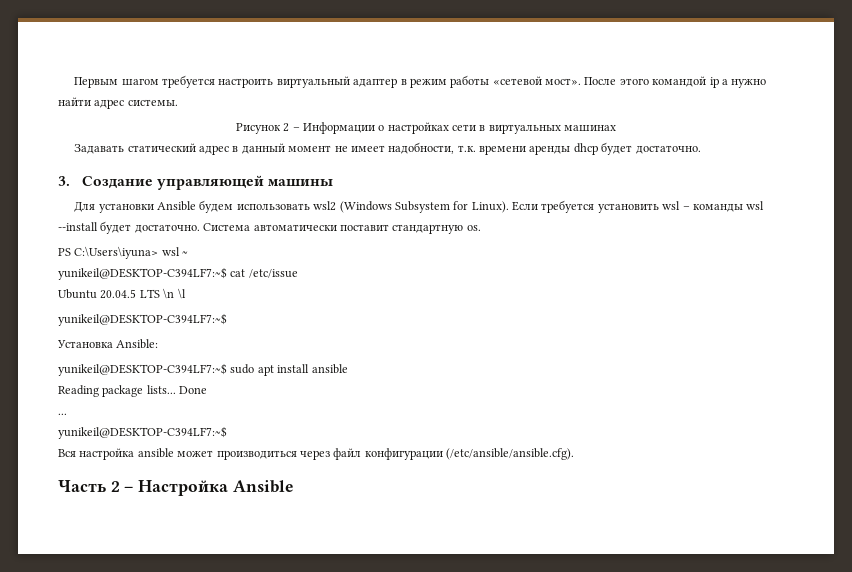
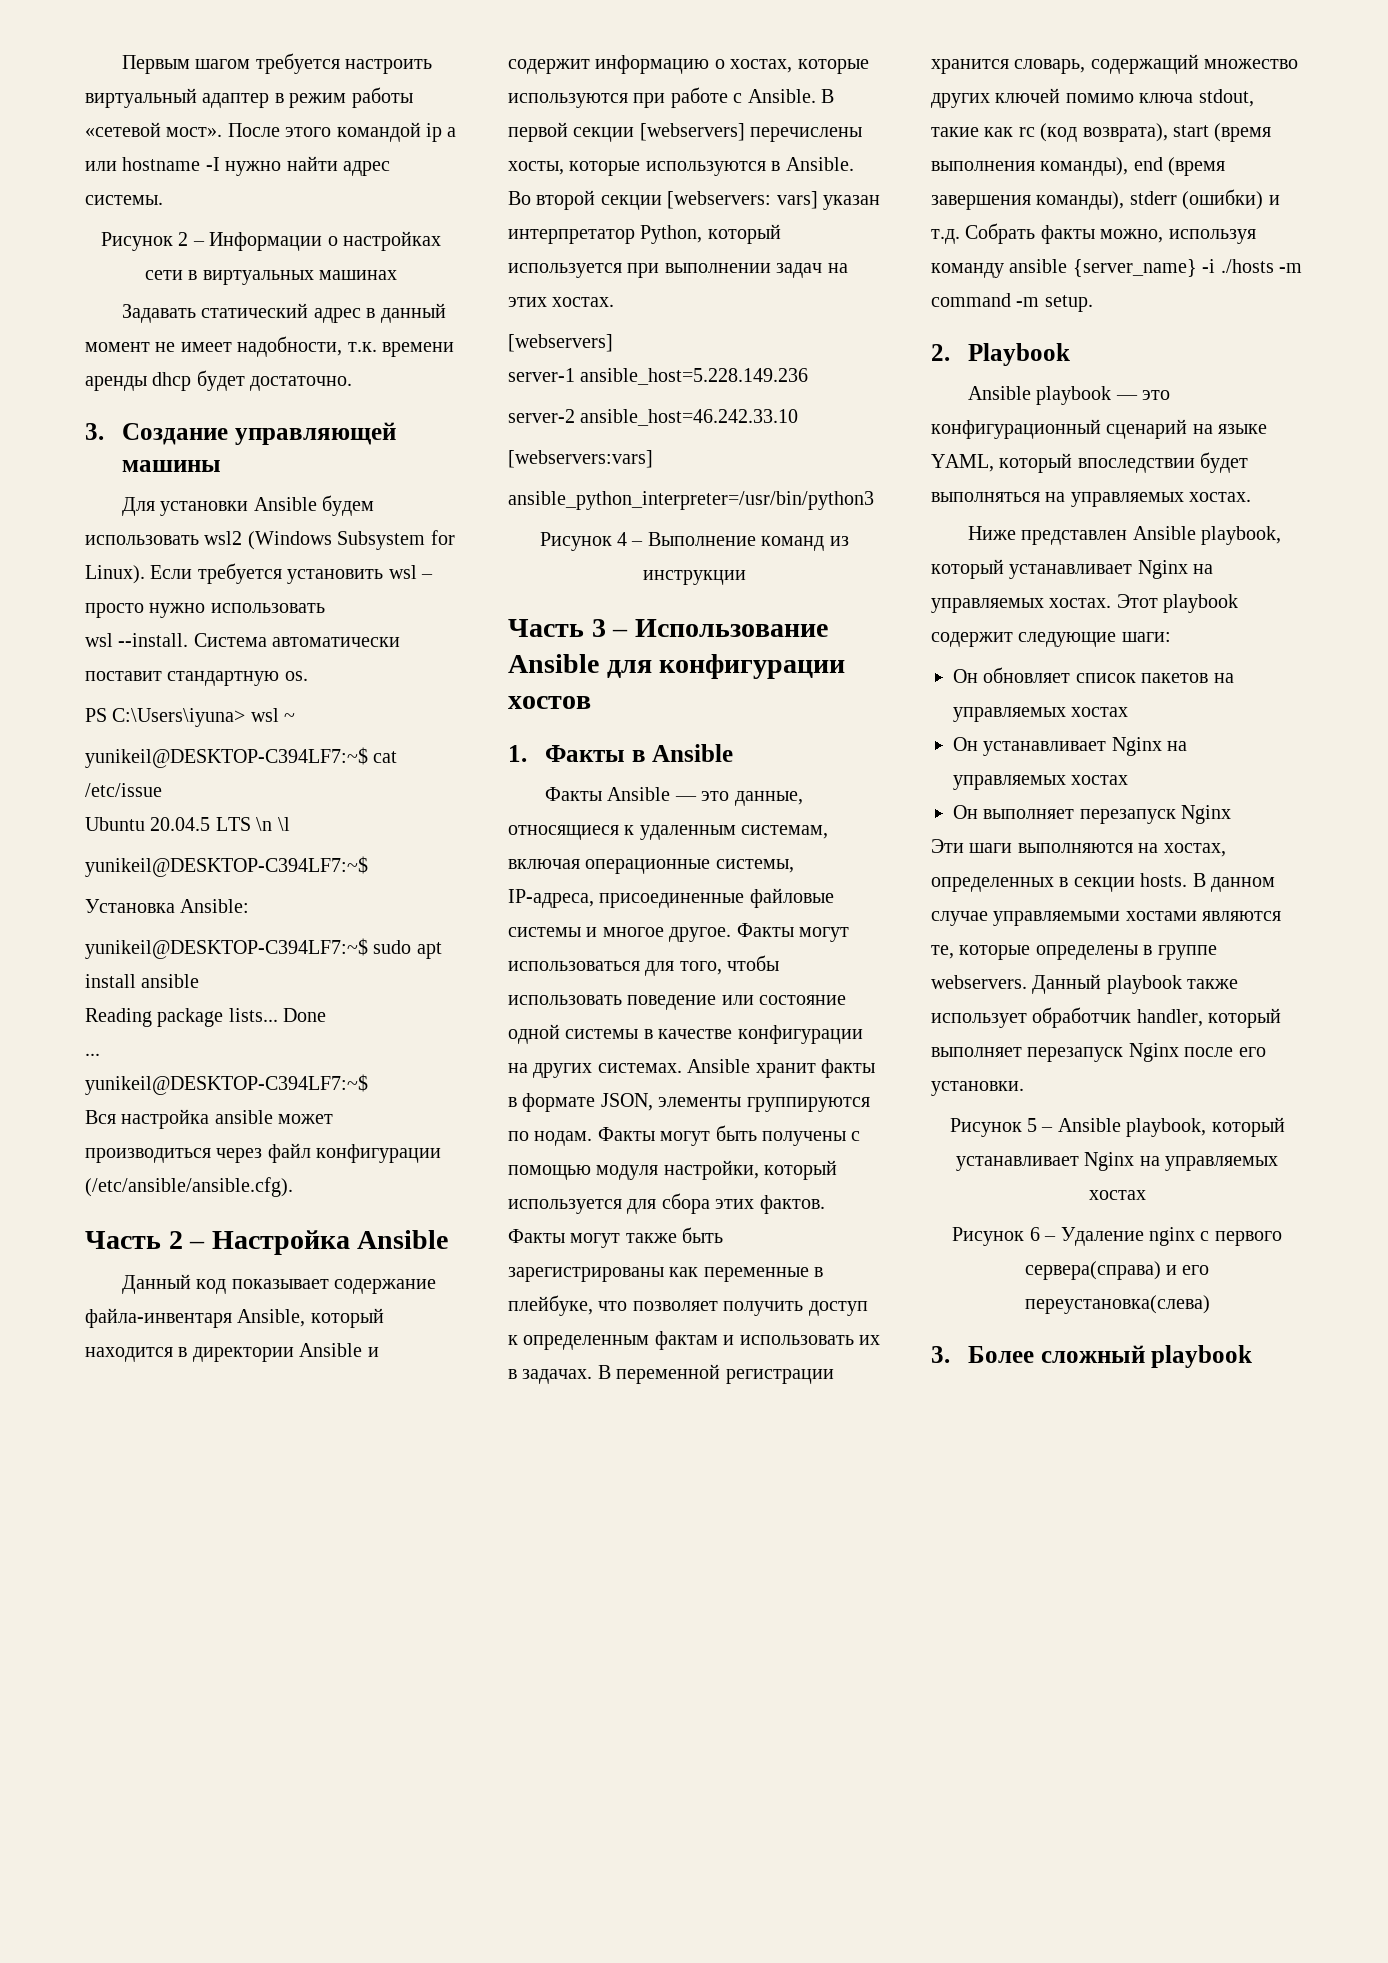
(728, 82) none -> [85,157,220,171] или hostname -I
[692,201,765,212] [58,221,200,234] команды wsl --install будет достаточно. -> [85,603,325,618] [85,633,189,647] просто нужно использовать // wsl --install.
(294, 486) none -> [121,1274,437,1294] [85,1308,384,1328] [85,1343,379,1362] [508,55,869,74] [508,87,834,108] [508,122,863,142] [508,157,854,176] [508,190,880,210] [508,224,781,244] [508,263,848,278] [508,297,615,307] [508,334,613,352] [508,368,809,385] [508,409,799,426] [508,450,653,468] [508,491,874,510] [539,532,849,551] [642,570,746,585] [508,619,828,637] [508,654,846,679] [508,696,591,709] [508,744,734,762] [544,787,803,806] [508,825,829,840] [508,859,794,874] [508,888,834,908] [508,923,849,942] [508,955,780,976] [508,995,847,1010] [508,1024,863,1044] [508,1059,875,1078] [508,1093,870,1112] [508,1125,861,1146] [508,1160,838,1180] [508,1193,825,1214] [508,1227,724,1248] [508,1267,824,1282] [508,1295,868,1316] [508,1331,880,1350] [508,1364,834,1384] [931,54,1299,74] [931,88,1254,108] [931,123,1272,142] [931,157,1226,176] [931,189,1280,210] [931,223,1256,244] [931,259,1302,278] [931,293,1093,312] [931,343,1070,366] [967,386,1171,405] [931,419,1268,439] [931,452,1249,473] [931,492,1252,507] [967,526,1282,545] [931,559,1214,579] [931,594,1239,613] [931,632,1171,647] [953,667,1234,683] [953,707,1129,722] [953,737,1188,756] [953,775,1129,790] [953,805,1232,824] [931,839,1226,857] [931,873,1275,892] [931,911,1282,926] [931,945,1217,960] [931,974,1239,994] [931,1007,1282,1028] [931,1043,1266,1062] [931,1081,1024,1096] [949,1117,1285,1137] [955,1152,1279,1171] [1088,1190,1146,1200] [952,1227,1282,1246] [1024,1261,1210,1280] [1024,1295,1210,1314] [931,1345,1253,1368] // Данный код показывает содержание файла-инвентаря Ansible, который находится в директории Ansible и содержит информацию о хостах, которые используются при работе с Ansible. В первой секции [webservers] перечислены хосты, которые используются в Ansible. Во второй секции [webservers: vars] указан интерпретатор Python, который используется при выполнении задач на этих хостах. // [webservers] // server-1 ansible_host=5.228.149.236 // server-2 ansible_host=46.242.33.10 // [webservers:vars] // ansible_python_interpreter=/usr/bin/python3 // Рисунок 4 – Выполнение команд из инструкции // Часть 3 – Использование Ansible для конфигурации хостов // 1. Факты в Ansible // Факты Ansible — это данные, относящиеся к удаленным системам, включая операционные системы, IP-адреса, присоединенные файловые системы и многое другое. Факты могут использоваться для того, чтобы использовать поведение или состояние одной системы в качестве конфигурации на других системах. Ansible хранит факты в формате JSON, элементы группируются по нодам. Факты могут быть получены с помощью модуля настройки, который используется для сбора этих фактов. Факты могут также быть зарегистрированы как переменные в плейбуке, что позволяет получить доступ к определенным фактам и использовать их в задачах. В переменной регистрации хранится словарь, содержащий множество других ключей помимо ключа stdout, такие как rc (код возврата), start (время выполнения команды), end (время завершения команды), stderr (ошибки) и т.д. Собрать факты можно, используя команду ansible {server_name} -i ./hosts -m command -m setup. // 2. Playbook // Ansible playbook — это конфигурационный сценарий на языке YAML, который впоследствии будет выполняться на управляемых хостах. // Ниже представлен Ansible playbook, который устанавливает Nginx на управляемых хостах. Этот playbook содержит следующие шаги: // Он обновляет список пакетов на управляемых хостах // Он устанавливает Nginx на управляемых хостах // Он выполняет перезапуск Nginx // Эти шаги выполняются на хостах, определенных в секции hosts. В данном случае управляемыми хостами являются те, которые определены в группе webservers. Данный playbook также использует обработчик handler, который выполняет перезапуск Nginx после его установки. // Рисунок 5 – Ansible playbook, который устанавливает Nginx на управляемых хостах // Рисунок 6 – Удаление nginx с первого сервера(справа) и его переустановка(слева) // 3. Более сложный playbook

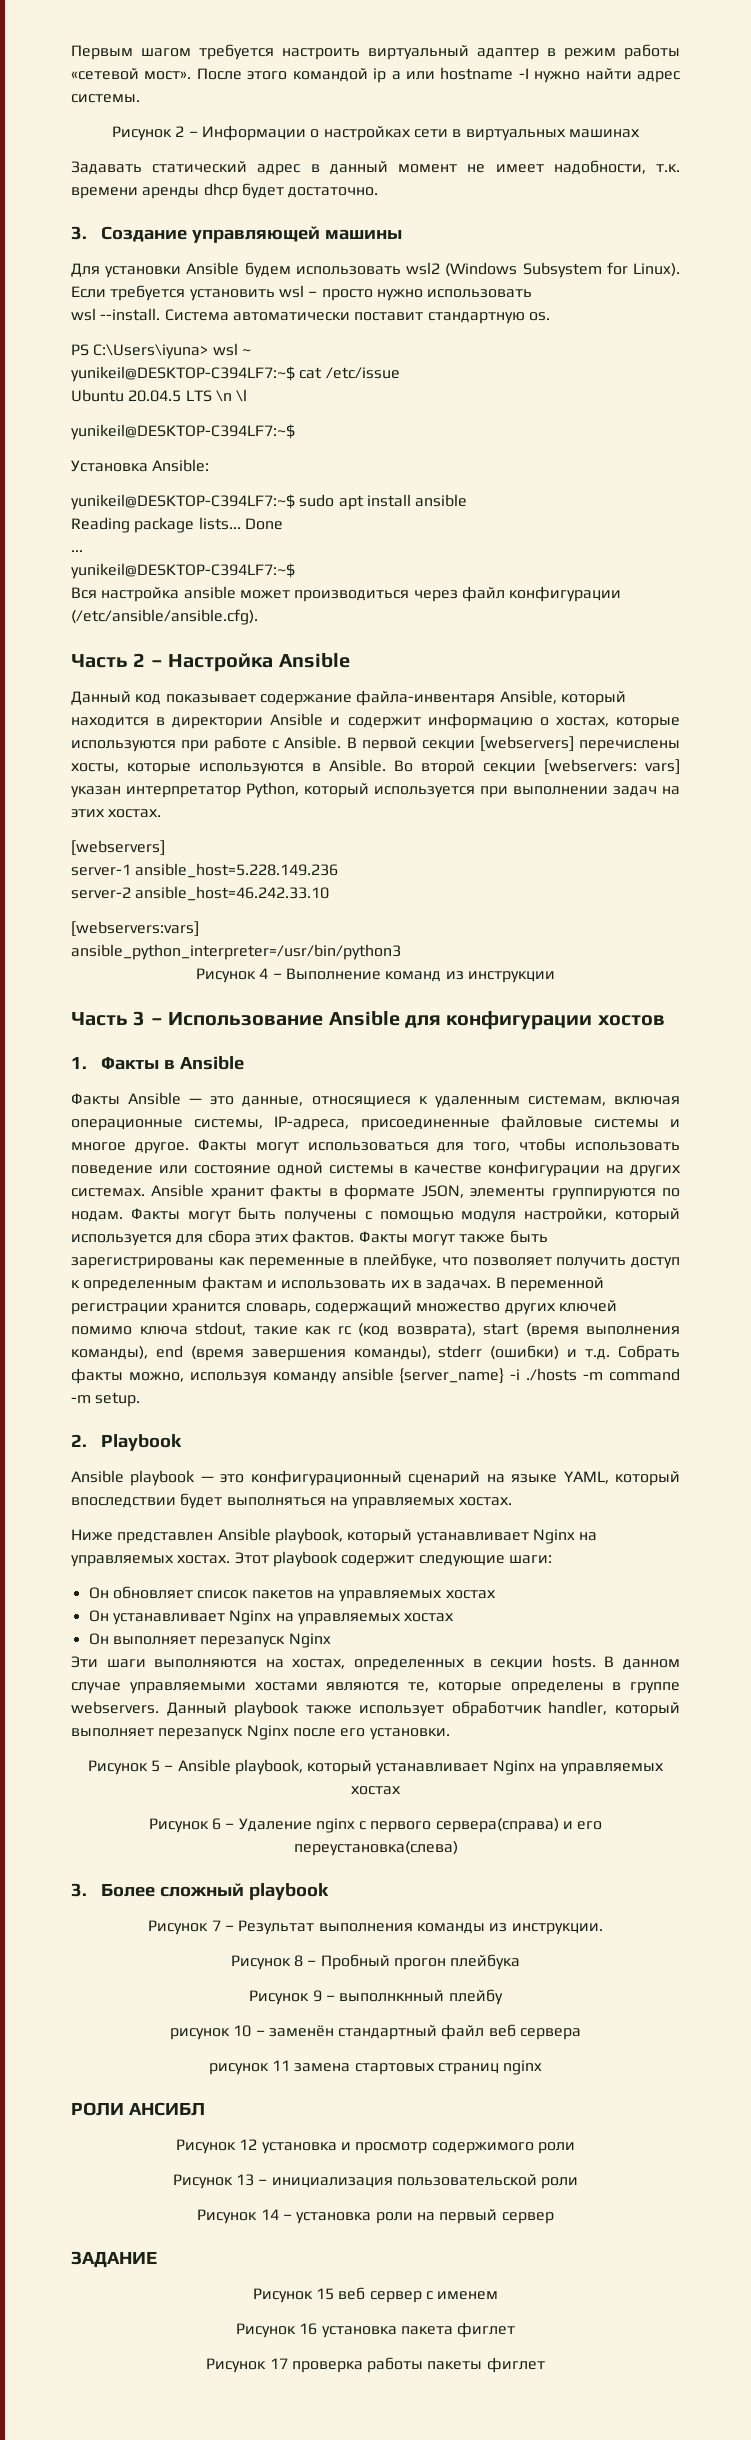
(1253, 1356) none -> [148,1920,603,1935] [230,1954,521,1970] [249,1989,503,2005] [169,2024,582,2040] [208,2060,543,2075] [71,2102,205,2116] [176,2139,575,2154] [172,2174,579,2189] [197,2209,554,2224] [71,2251,157,2268] [252,2287,499,2303] [235,2322,516,2338] [206,2357,545,2373] // Рисунок 7 – Результат выполнения команды из инструкции. // Рисунок 8 – Пробный прогон плейбука // Рисунок 9 – выполнкнный плейбу // рисунок 10 – заменён стандартный файл веб сервера // рисунок 11 замена стартовых страниц nginx // РОЛИ АНСИБЛ // Рисунок 12 установка и просмотр содержимого роли // Рисунок 13 – инициализация пользовательской роли // Рисунок 14 – установка роли на первый сервер // ЗАДАНИЕ // Рисунок 15 веб сервер с именем // Рисунок 16 установка пакета фиглет // Рисунок 17 проверка работы пакеты фиглет

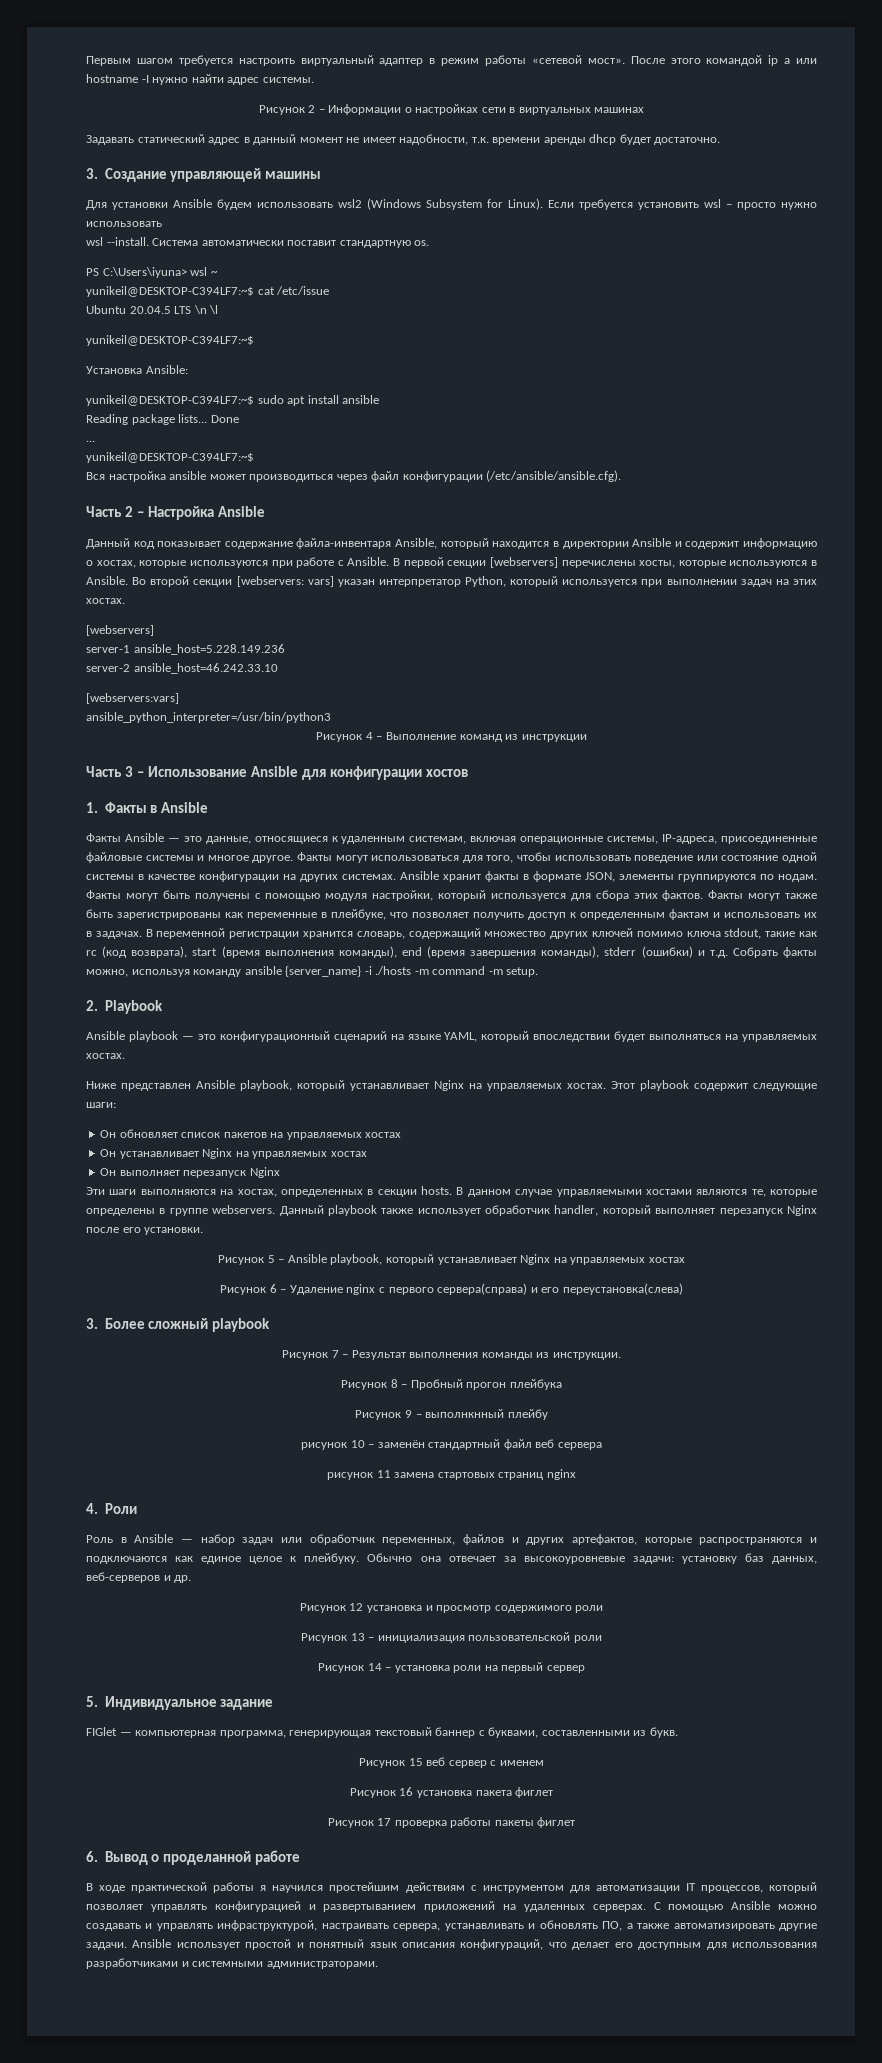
[71,2102,205,2116] РОЛИ АНСИБЛ -> [86,1503,137,1514] [86,1534,817,1545] [86,1553,817,1564] [86,1572,192,1583] 4. Роли // Роль в Ansible — набор задач или обработчик переменных, файлов и других артефактов, которые распространяются и подключаются как единое целое к плейбуку. Обычно она отвечает за высокоуровневые задачи: установку баз данных, веб-серверов и др.
[71,2251,157,2268] ЗАДАНИЕ -> [86,1696,274,1710] [86,1727,678,1738] 5. Индивидуальное задание // FIGlet — компьютерная программа, генерирующая текстовый баннер с буквами, составленными из букв.
(545, 2365) none -> [86,1850,301,1865] [86,1882,817,1893] [86,1901,818,1912] [86,1920,817,1931] [86,1939,818,1950] [86,1958,378,1969] // 6. Вывод о проделанной работе // В ходе практической работы я научился простейшим действиям с инструментом для автоматизации IT процессов, который позволяет управлять конфигурацией и развертыванием приложений на удаленных серверах. С помощью Ansible можно создавать и управлять инфраструктурой, настраивать сервера, устанавливать и обновлять ПО, а также автоматизировать другие задачи. Ansible использует простой и понятный язык описания конфигураций, что делает его доступным для использования разработчиками и системными администраторами.

